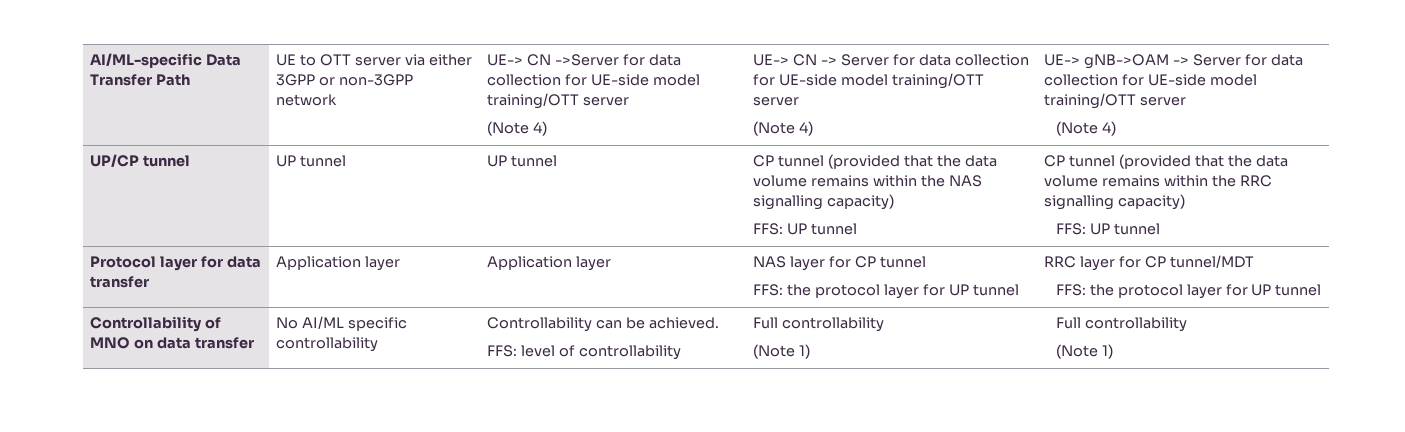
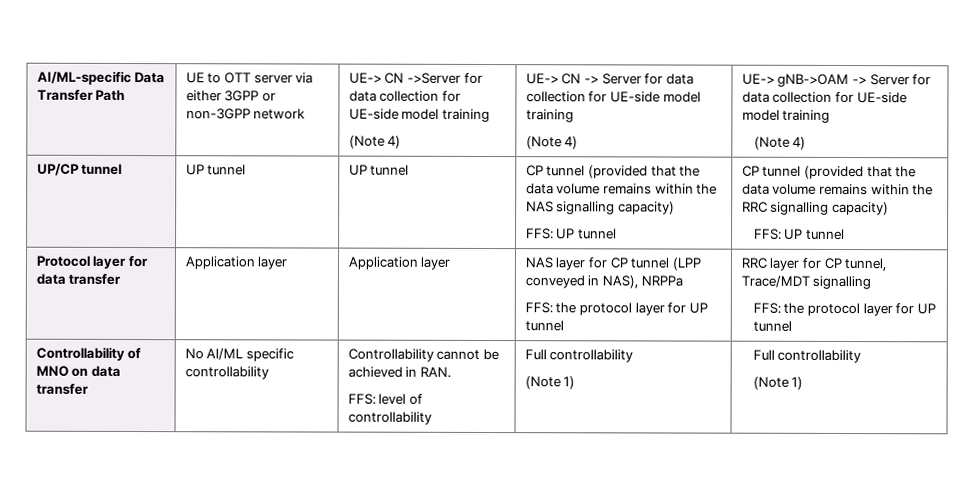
[487,93,630,109] training/OTT server -> [442,108,491,123] training
[891,73,984,89] [753,97,800,106] training/OTT server -> [525,109,574,123] training
[1044,93,1187,109] training/OTT server -> [782,109,831,123] training
(926, 262) none -> [671,257,701,271] [524,275,683,289] (LPP conveyed in NAS), NRPPa
[1169,255,1254,268] tunnel/MDT -> [844,257,887,272] [740,275,872,290] tunnel, Trace/MDT signalling
[596,317,719,329] can be achieved. -> [436,348,500,361] [347,366,452,378] cannot be achieved in RAN.

